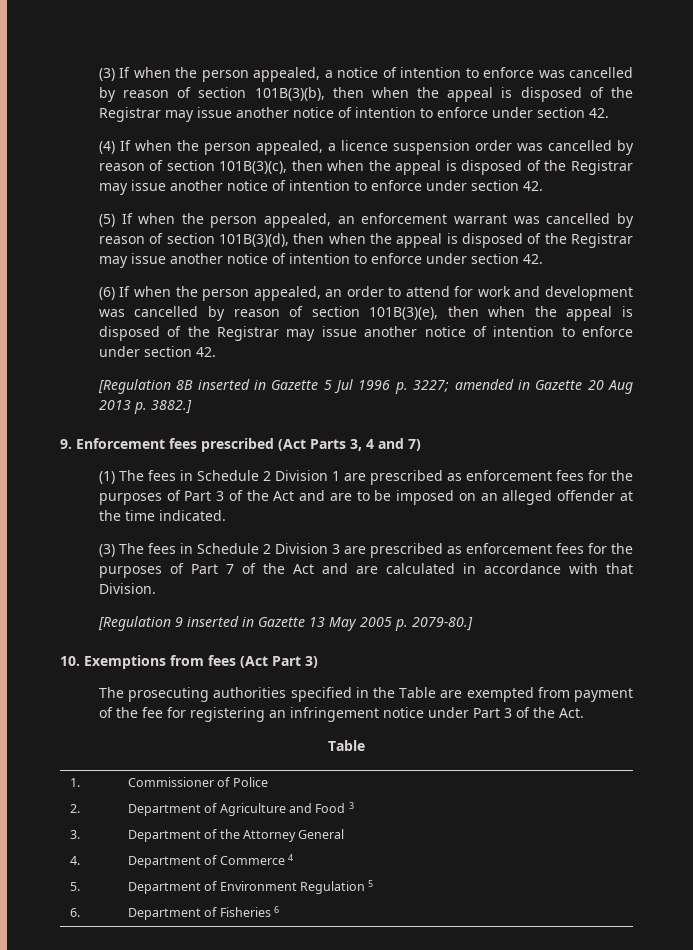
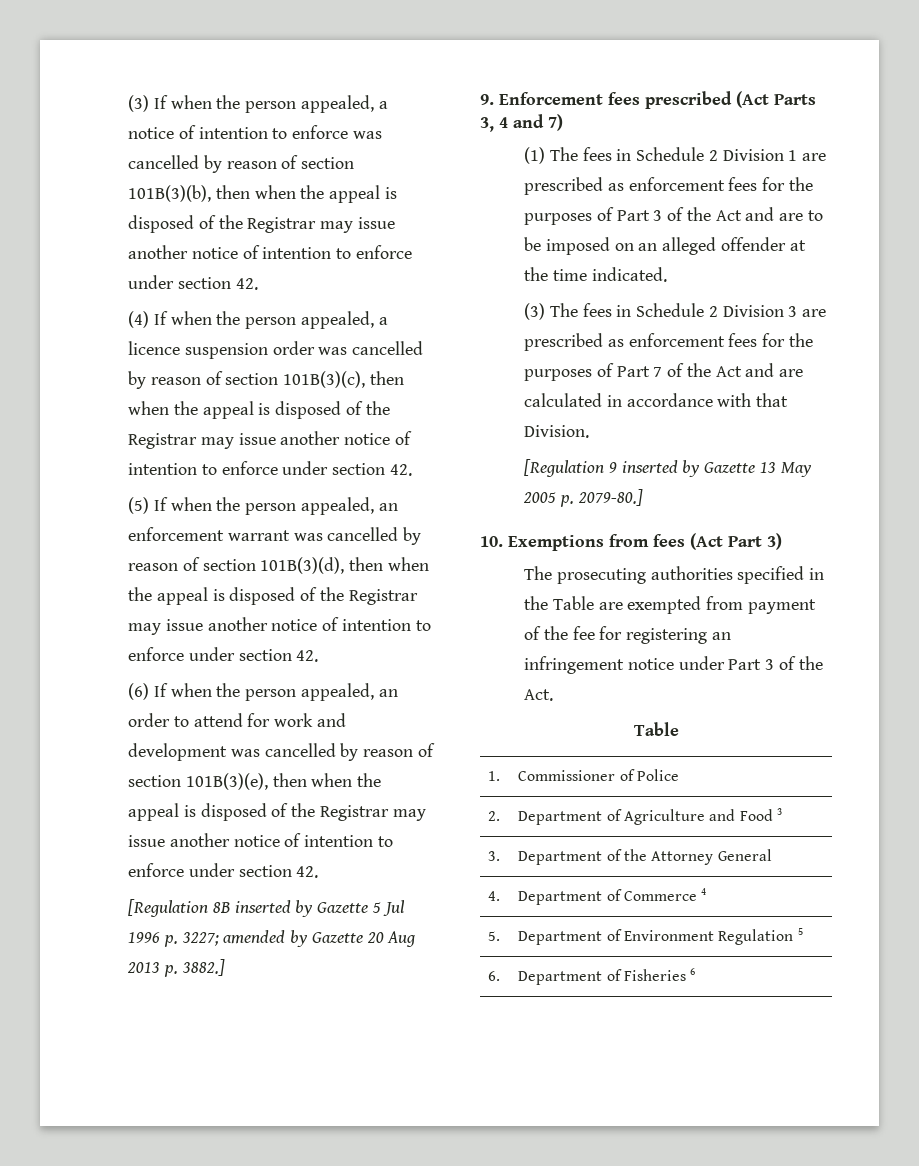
[253,380,266,390] in -> [295,900,314,917] by
[517,380,530,390] in -> [290,930,309,947] by
[241,617,254,627] in -> [682,460,701,477] by

